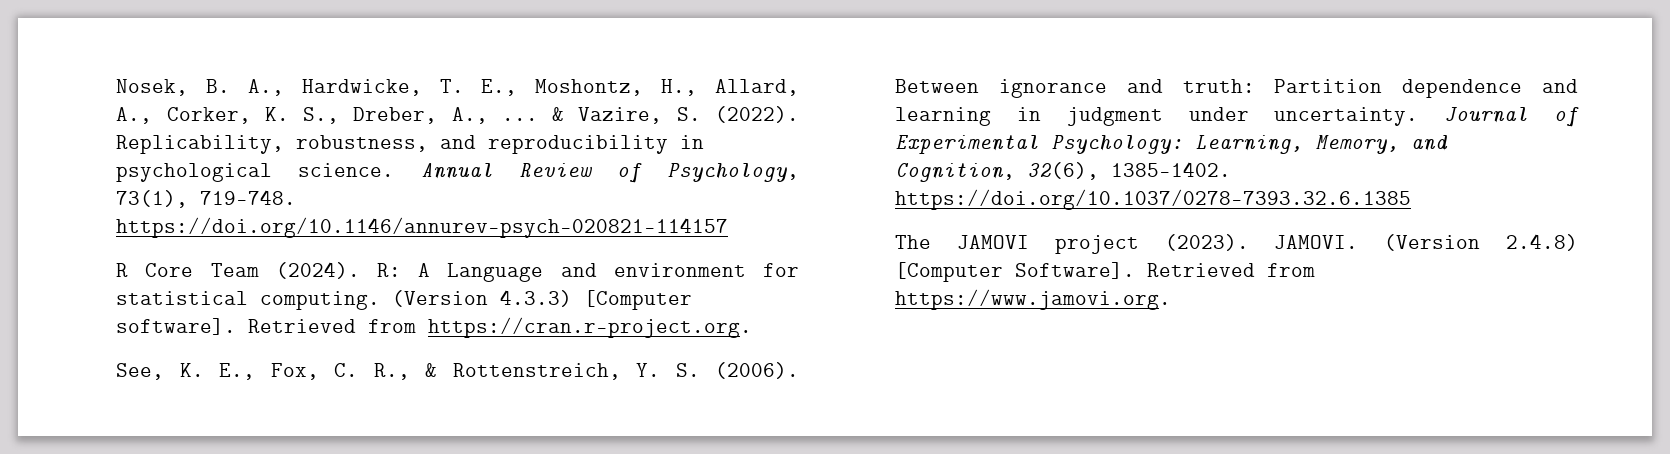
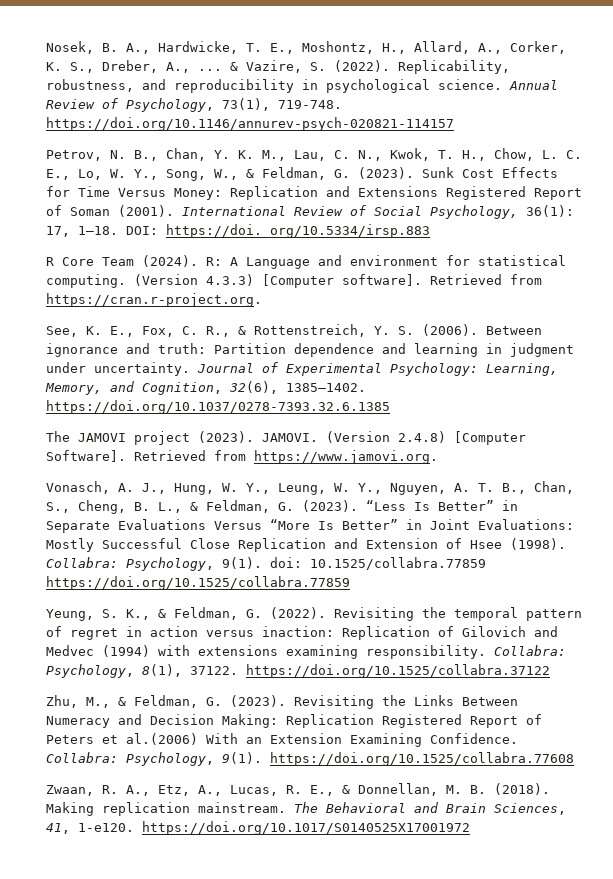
(729, 227) none -> [45,148,582,161] [45,167,558,181] [45,186,582,200] [45,205,574,219] [45,224,430,238] // Petrov, N. B., Chan, Y. K. M., Lau, C. N., Kwok, T. H., Chow, L. C. E., Lo, W. Y., Song, W., & Feldman, G. (2023). Sunk Cost Effects for Time Versus Money: Replication and Extensions Registered Report of Soman (2001). International Review of Social Psychology, 36(1): 17, 1–18. DOI: https://doi. org/10.5334/irsp.883
(1172, 299) none -> [45,481,574,495] [45,500,518,514] [45,519,574,533] [45,538,566,552] [45,557,486,571] [45,576,350,590] [45,607,582,621] [45,626,558,640] [45,645,566,659] [45,664,550,678] [45,695,518,709] [45,714,542,728] [45,733,518,747] [45,752,574,766] [45,783,550,796] [45,802,566,816] [45,821,470,835] // Vonasch, A. J., Hung, W. Y., Leung, W. Y., Nguyen, A. T. B., Chan, S., Cheng, B. L., & Feldman, G. (2023). “Less Is Better” in Separate Evaluations Versus “More Is Better” in Joint Evaluations: Mostly Successful Close Replication and Extension of Hsee (1998). Collabra: Psychology, 9(1). doi: 10.1525/collabra.77859 https://doi.org/10.1525/collabra.77859 // Yeung, S. K., & Feldman, G. (2022). Revisiting the temporal pattern of regret in action versus inaction: Replication of Gilovich and Medvec (1994) with extensions examining responsibility. Collabra: Psychology, 8(1), 37122. https://doi.org/10.1525/collabra.37122 // Zhu, M., & Feldman, G. (2023). Revisiting the Links Between Numeracy and Decision Making: Replication Registered Report of Peters et al.(2006) With an Extension Examining Confidence. Collabra: Psychology, 9(1). https://doi.org/10.1525/collabra.77608 // Zwaan, R. A., Etz, A., Lucas, R. E., & Donnellan, M. B. (2018). Making replication mainstream. The Behavioral and Brain Sciences, 41, 1-e120. https://doi.org/10.1017/S0140525X17001972

